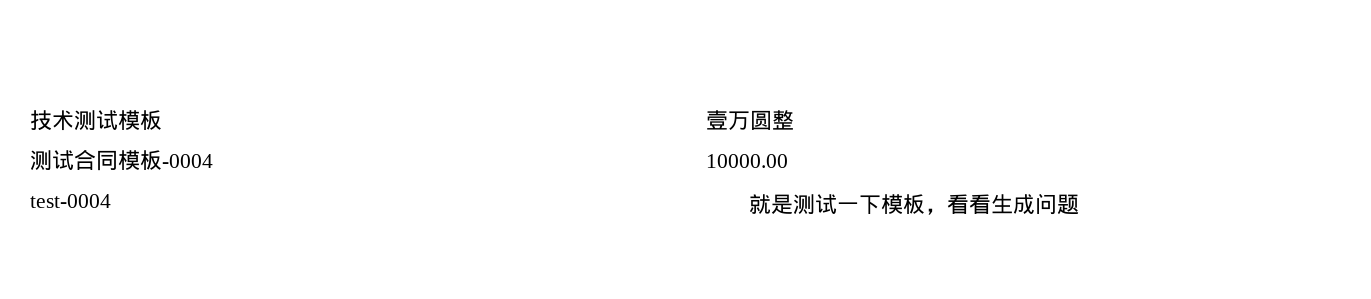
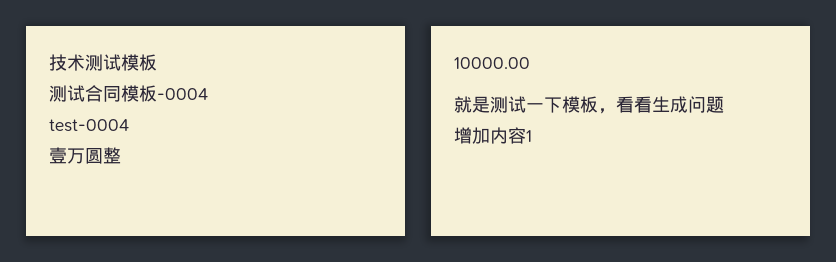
(1080, 204) none -> [454,127,532,144] // 增加内容1

